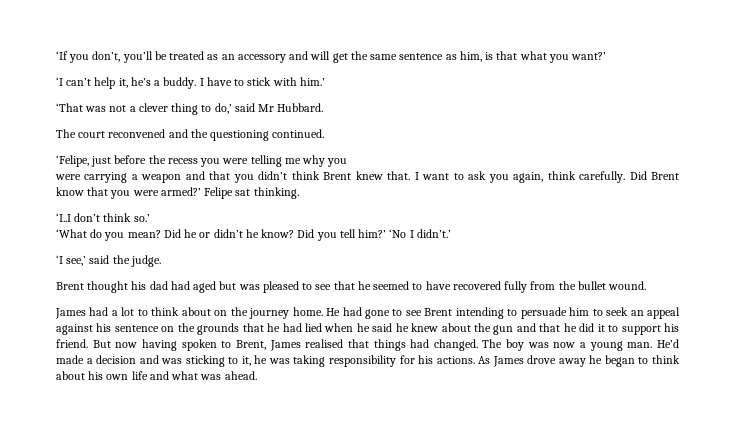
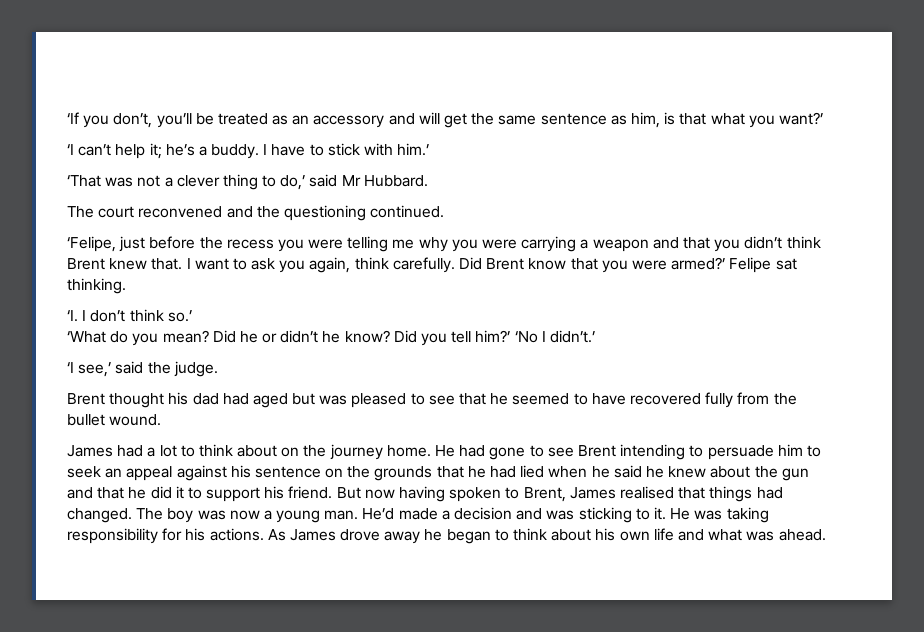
[118,78,128,88] it, -> [149,143,162,159] it;
(348, 162) // -> (478, 245) none
[56,213,71,222] ‘I..I -> [67,310,87,322] ‘I. I
[241,355,268,366] it, he -> [653,507,691,520] it. He

